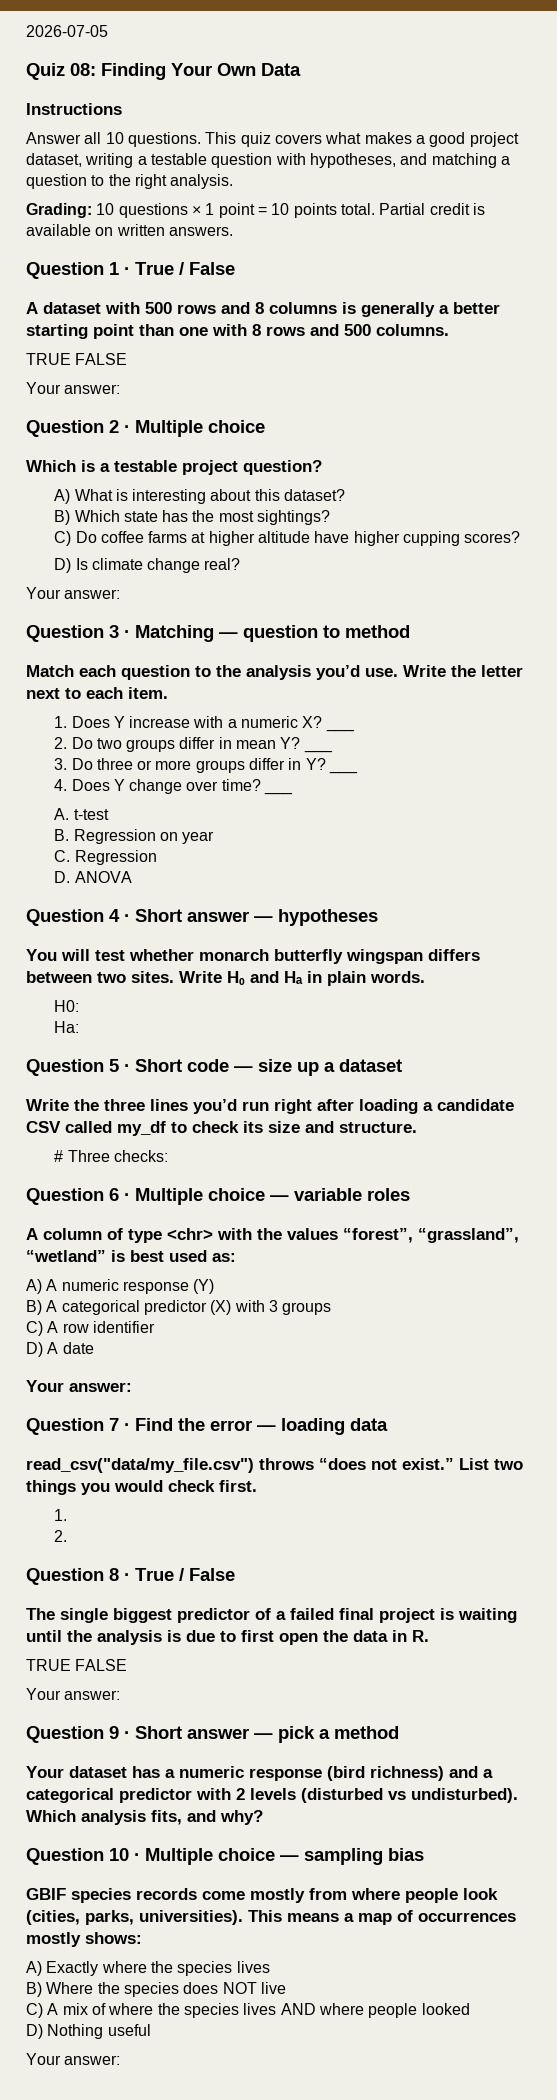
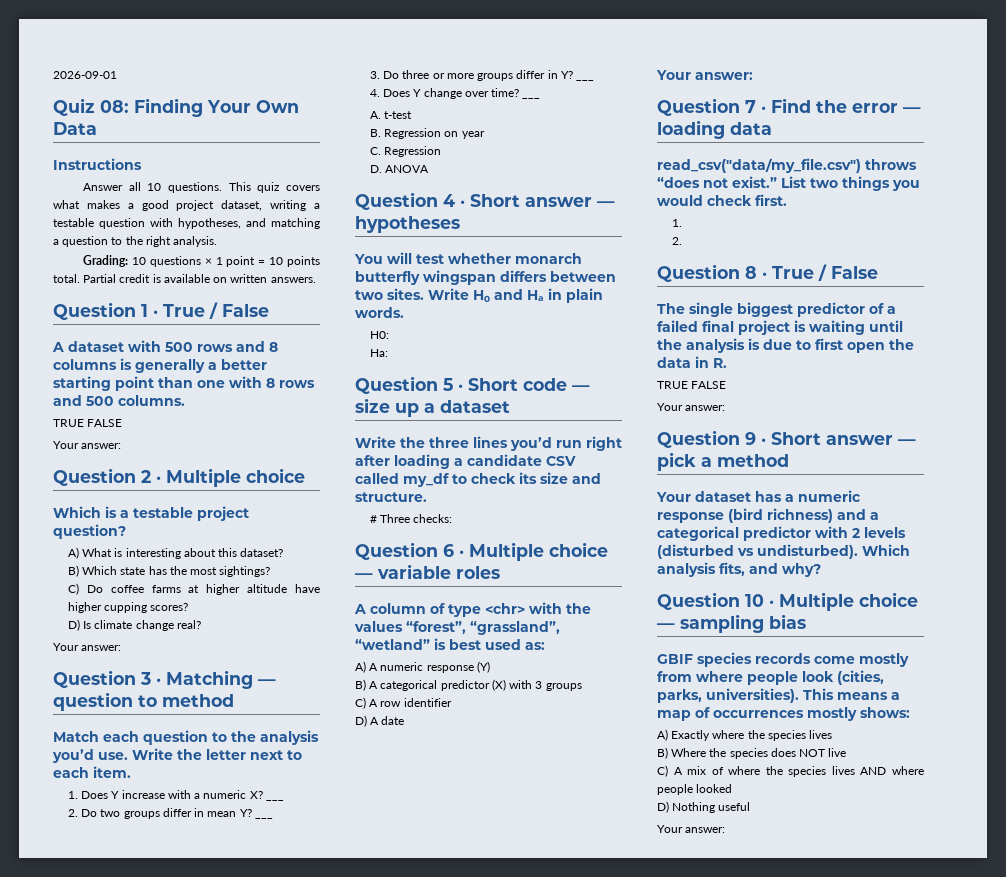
[26,25,108,37] 2026-07-05 -> [53,71,117,79] 2026-09-01

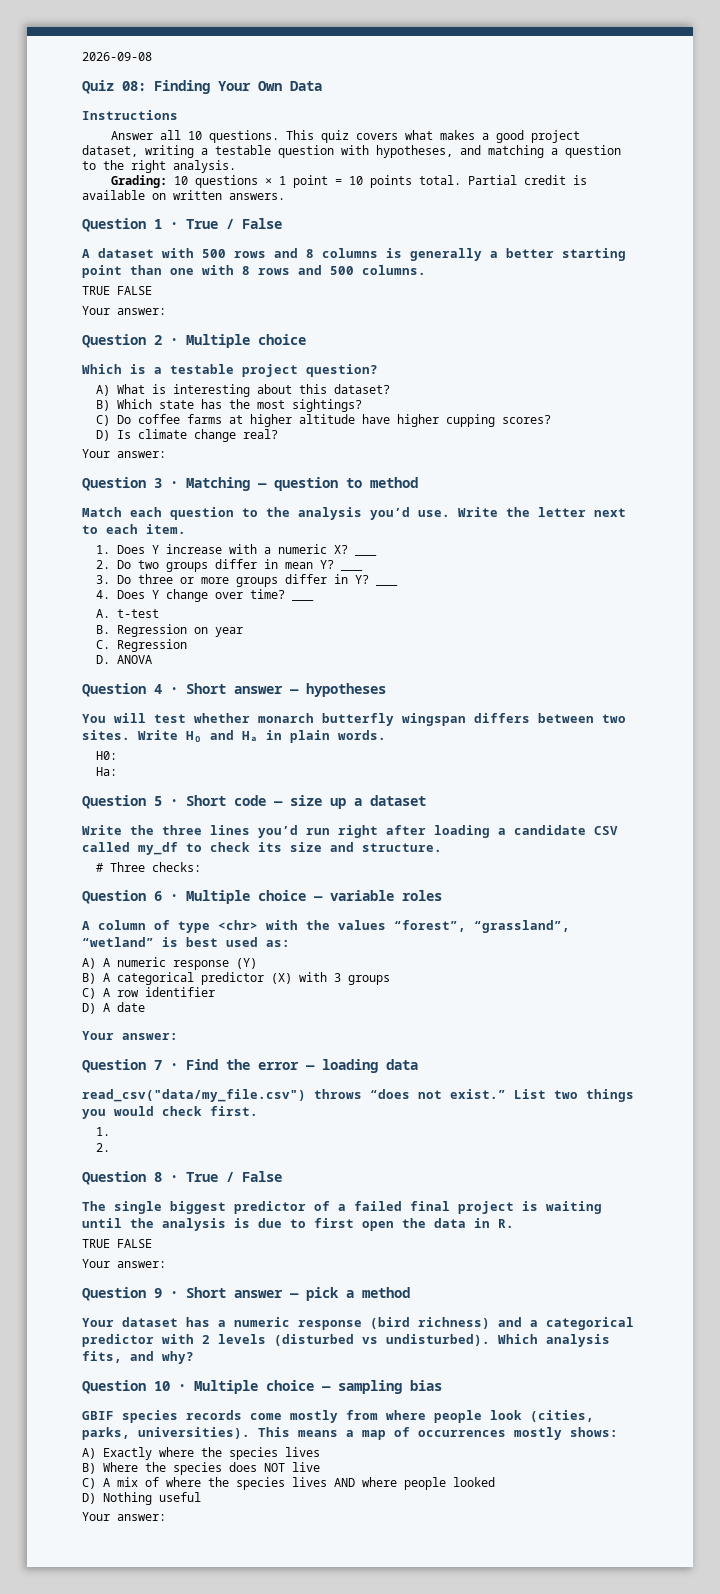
[53,71,117,79] 2026-09-01 -> [82,52,152,61] 2026-09-08

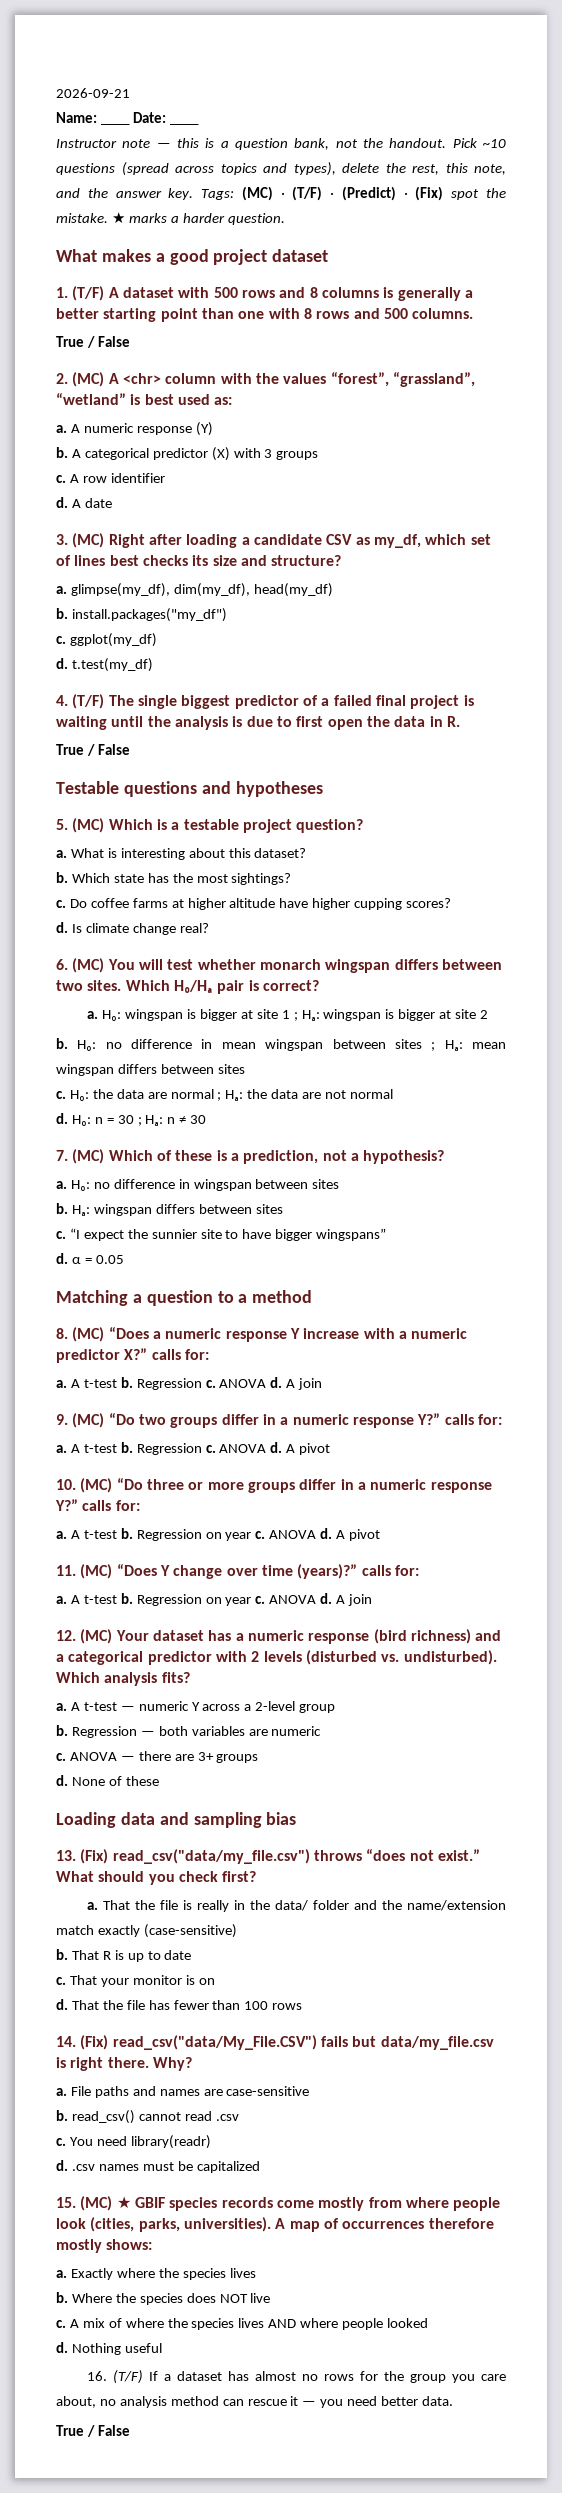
[82,52,152,61] [82,80,322,94] [82,110,178,120] [111,130,581,143] [82,145,621,158] [82,160,236,173] [111,175,588,188] [82,190,285,200] [82,218,282,232] 2026-09-08 // Quiz 08: Finding Your Own Data // Instructions // Answer all 10 questions. This quiz covers what makes a good project dataset, writing a testable question with hypotheses, and matching a question to the right analysis. // Grading: 10 questions × 1 point = 10 points total. Partial credit is available on written answers. // Question 1 · True / False // -> [56,88,130,98] [56,112,97,123] [100,123,130,125] [132,112,166,123] [169,123,199,125] [56,138,506,150] [56,162,506,176] [56,186,507,201] [56,212,285,225] [56,249,329,265] [56,286,105,301] 2026-09-21 // Name: ____ Date: ____ // Instructor note — this is a question bank, not the handout. Pick ~10 questions (spread across topics and types), delete the rest, this note, and the answer key. Tags: (MC) · (T/F) · (Predict) · (Fix) spot the mistake. ★ marks a harder question. // What makes a good project dataset // 1. (T/F)
[82,286,152,295] [82,306,166,315] [82,334,306,348] [82,364,378,377] [96,384,391,397] [96,399,363,412] [96,414,552,427] [96,429,279,442] [82,449,166,458] [82,477,418,491] [82,507,626,520] [82,524,186,534] [96,544,349,554] [355,554,378,556] [96,559,335,572] [341,569,364,571] [96,574,370,587] [376,584,399,586] [96,589,286,602] [292,599,315,601] [96,609,160,618] [96,624,244,637] [96,639,188,652] [96,655,153,664] [82,683,386,697] [82,713,626,726] [82,730,386,743] [96,751,118,760] [96,767,118,776] [82,795,426,809] [82,825,618,838] [82,842,442,855] [96,862,202,872] [82,890,442,904] [82,920,258,933] TRUE FALSE // Your answer: // Question 2 · Multiple choice // Which is a testable project question? // A) What is interesting about this dataset? // B) Which state has the most sightings? // C) Do coffee farms at higher altitude have higher cupping scores? // D) Is climate change real? // Your answer: // Question 3 · Matching — question to method // Match each question to the analysis you’d use. Write the letter next to each item. // 1. Does Y increase with a numeric X? ___ // 2. Do two groups differ in mean Y? ___ // 3. Do three or more groups differ in Y? ___ // 4. Does Y change over time? ___ // A. t-test // B. Regression on year // C. Regression // D. ANOVA // Question 4 · Short answer — hypotheses // You will test whether monarch butterfly wingspan differs between two sites. Write H₀ and Hₐ in plain words. // H0: // Ha: // Question 5 · Short code — size up a dataset // Write the three lines you’d run right after loading a candidate CSV called my_df to check its size and structure. // # Three checks: // Question 6 · Multiple choice — variable roles // A column of type <chr> -> [56,336,130,348] [56,372,217,387] True / False // 2. (MC) A <chr> column
[82,958,96,969] A) -> [56,425,67,433] a.
[82,973,96,984] B) -> [56,447,68,458] b.
[82,988,96,999] C) -> [56,475,66,483] c.
[82,1003,96,1014] D) -> [56,497,68,508] d.
[82,1031,178,1040] [82,1059,418,1073] [82,1089,634,1102] [82,1106,258,1119] [96,1127,111,1136] [96,1143,111,1152] [82,1171,282,1185] Your answer: // Question 7 · Find the error — loading data // read_csv("data/my_file.csv") throws “does not exist.” List two things you would check first. // 1. // 2. // Question 8 · True / False // -> [56,533,491,548] [56,555,342,566] [56,583,333,597] [56,608,227,622] [56,633,157,647] [56,658,153,672] [56,694,105,709] 3. (MC) Right after loading a candidate CSV as my_df, which set of lines best checks its size and structure? // a. glimpse(my_df), dim(my_df), head(my_df) // b. install.packages("my_df") // c. ggplot(my_df) // d. t.test(my_df) // 4. (T/F)
[82,1239,152,1248] [82,1259,166,1268] [82,1287,410,1301] TRUE FALSE // Your answer: // Question 9 · Short answer — pick a method // -> [56,744,130,756] [56,781,323,797] [56,818,364,833] [56,848,307,860] [56,872,292,885] [56,898,452,910] [56,922,209,935] [56,958,502,973] [56,980,319,994] [87,1009,488,1021] [56,1038,507,1051] [56,1064,245,1076] [56,1089,393,1101] [56,1113,207,1126] [56,1149,445,1164] [56,1179,340,1191] [56,1203,283,1216] [56,1228,387,1241] [56,1253,124,1264] [56,1290,313,1306] [56,1327,468,1342] [56,1348,209,1363] [56,1377,323,1390] [56,1413,502,1428] [56,1442,331,1455] [56,1478,492,1493] [55,1499,140,1511] [56,1528,381,1541] [56,1564,419,1579] [56,1593,373,1606] [56,1629,113,1644] True / False // Testable questions and hypotheses // 5. (MC) Which is a testable project question? // a. What is interesting about this dataset? // b. Which state has the most sightings? // c. Do coffee farms at higher altitude have higher cupping scores? // d. Is climate change real? // 6. (MC) You will test whether monarch wingspan differs between two sites. Which H₀/Hₐ pair is correct? // a. H₀: wingspan is bigger at site 1 ; Hₐ: wingspan is bigger at site 2 // b. H₀: no difference in mean wingspan between sites ; Hₐ: mean wingspan differs between sites // c. H₀: the data are normal ; Hₐ: the data are not normal // d. H₀: n = 30 ; Hₐ: n ≠ 30 // 7. (MC) Which of these is a prediction, not a hypothesis? // a. H₀: no difference in wingspan between sites // b. Hₐ: wingspan differs between sites // c. “I expect the sunnier site to have bigger wingspans” // d. α = 0.05 // Matching a question to a method // 8. (MC) “Does a numeric response Y increase with a numeric predictor X?” calls for: // a. A t-test b. Regression c. ANOVA d. A join // 9. (MC) “Do two groups differ in a numeric response Y?” calls for: // a. A t-test b. Regression c. ANOVA d. A pivot // 10. (MC) “Do three or more groups differ in a numeric response Y?” calls for: // a. A t-test b. Regression on year c. ANOVA d. A pivot // 11. (MC) “Does Y change over time (years)?” calls for: // a. A t-test b. Regression on year c. ANOVA d. A join // 12. (MC)
[362,1337,378,1344] vs -> [381,1654,400,1662] vs.
[82,1351,194,1364] [82,1380,442,1394] fits, and why? // Question 10 · Multiple choice — sampling bias // -> [161,1672,190,1683] [56,1701,336,1713] [56,1725,322,1738] [56,1751,259,1763] [56,1775,159,1786] [56,1812,297,1828] [56,1849,480,1864] [56,1871,257,1885] [87,1900,507,1912] [56,1924,237,1938] [56,1949,192,1962] [56,1975,215,1987] [56,1999,303,2010] [56,2035,494,2050] [56,2057,192,2071] [56,2086,310,2098] [56,2110,239,2124] [56,2135,211,2149] [56,2160,260,2173] [56,2196,131,2211] fits? // a. A t-test — numeric Y across a 2-level group // b. Regression — both variables are numeric // c. ANOVA — there are 3+ groups // d. None of these // Loading data and sampling bias // 13. (Fix) read_csv("data/my_file.csv") throws “does not exist.” What should you check first? // a. That the file is really in the data/ folder and the name/extension match exactly (case-sensitive) // b. That R is up to date // c. That your monitor is on // d. That the file has fewer than 100 rows // 14. (Fix) read_csv("data/My_File.CSV") fails but data/my_file.csv is right there. Why? // a. File paths and names are case-sensitive // b. read_csv() cannot read .csv // c. You need library(readr) // d. .csv names must be capitalized // 15. (MC) ★
[258,1427,354,1437] This means a -> [275,2218,286,2229] A
(506, 1433) none -> [428,2218,494,2229] therefore
[82,1448,96,1459] A) -> [56,2270,67,2278] a.
[82,1463,96,1474] B) -> [56,2292,68,2303] b.
[82,1478,96,1489] C) -> [56,2320,66,2328] c.
[82,1493,96,1504] D) -> [56,2342,68,2353] d.
[82,1512,166,1521] Your answer: -> [87,2370,506,2384] [56,2396,454,2408] [56,2425,130,2437] 16. (T/F) If a dataset has almost no rows for the group you care about, no analysis method can rescue it — you need better data. // True / False

